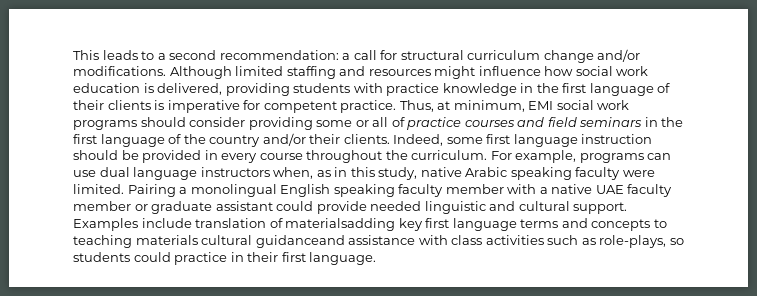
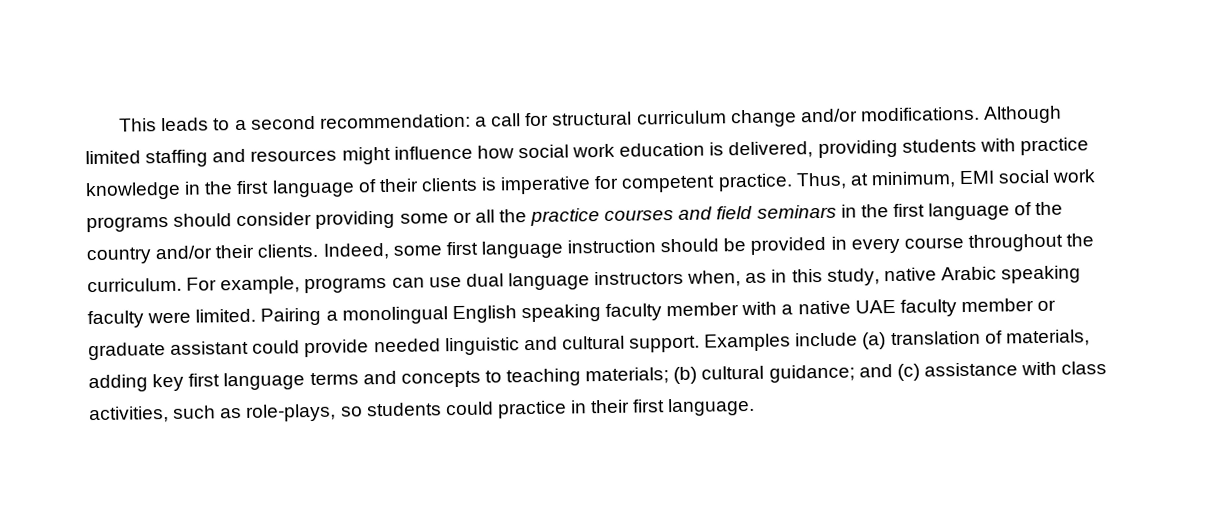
[391,117,405,127] of -> [498,209,527,223] the
(192, 223) none -> [862,332,887,350] (a)
[285,218,396,231] materialsadding -> [1005,329,1090,347] [88,374,148,393] materials, adding
[135,235,345,248] materials cultural guidanceand -> [585,363,920,385] materials; (b) cultural guidance; and (c)
[485,235,544,245] activities -> [89,406,169,424] activities,

